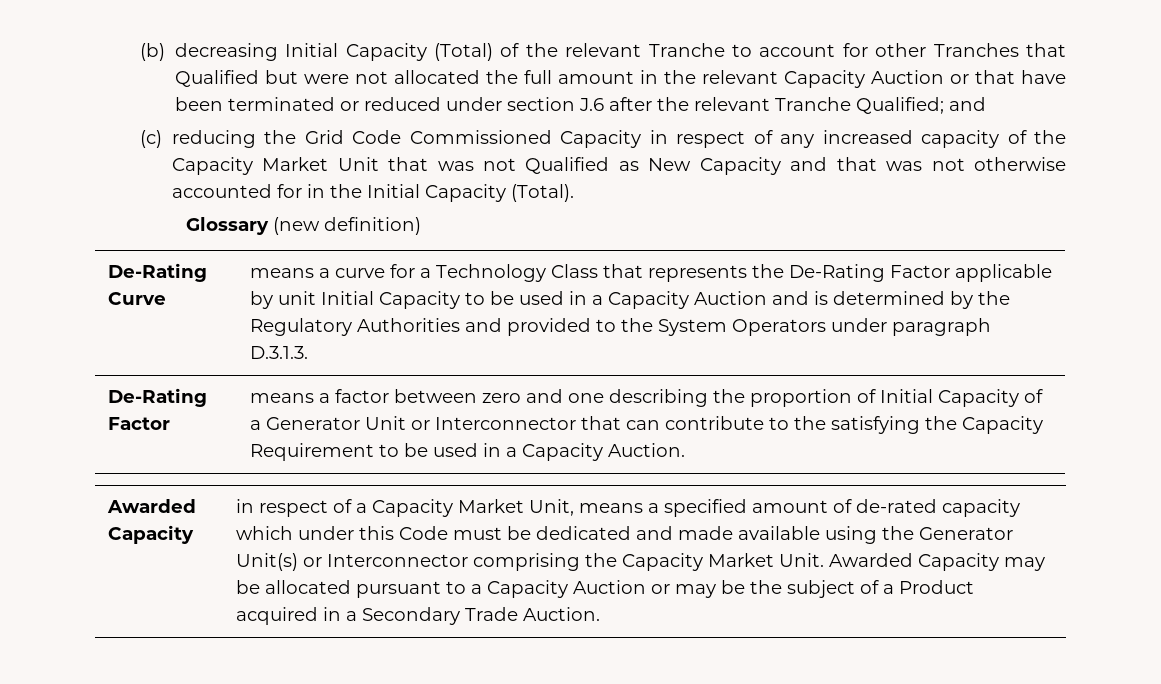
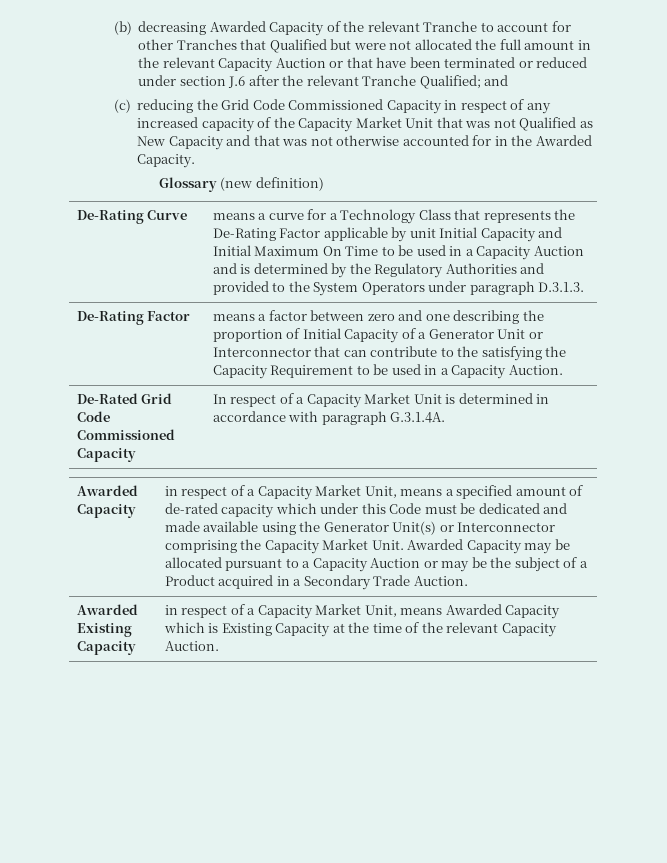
[285,43,493,61] Initial Capacity (Total) -> [209,21,325,36] Awarded Capacity
[366,184,574,202] Initial Capacity (Total). -> [535,135,592,146] [137,154,196,168] Awarded Capacity.
(460, 300) none -> [538,227,563,238] [212,245,379,256] and Initial Maximum On Time
(685, 450) none -> [76,393,173,404] [76,411,110,422] [76,429,175,440] [76,448,136,462] [212,393,550,408] [212,411,446,425] // De-Rated Grid Code Commissioned Capacity | In respect of a Capacity Market Unit is determined in accordance with paragraph G.3.1.4A.
(600, 614) none -> [76,604,138,615] [76,623,132,637] [76,641,136,655] [164,604,561,619] [163,622,557,637] [164,641,219,651] // Awarded Existing Capacity | in respect of a Capacity Market Unit, means Awarded Capacity which is Existing Capacity at the time of the relevant Capacity Auction.

